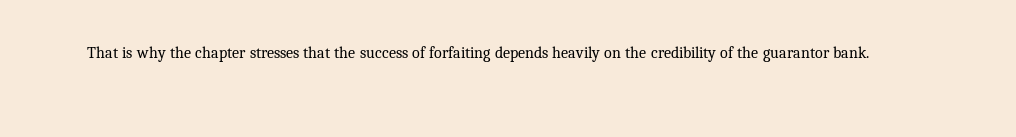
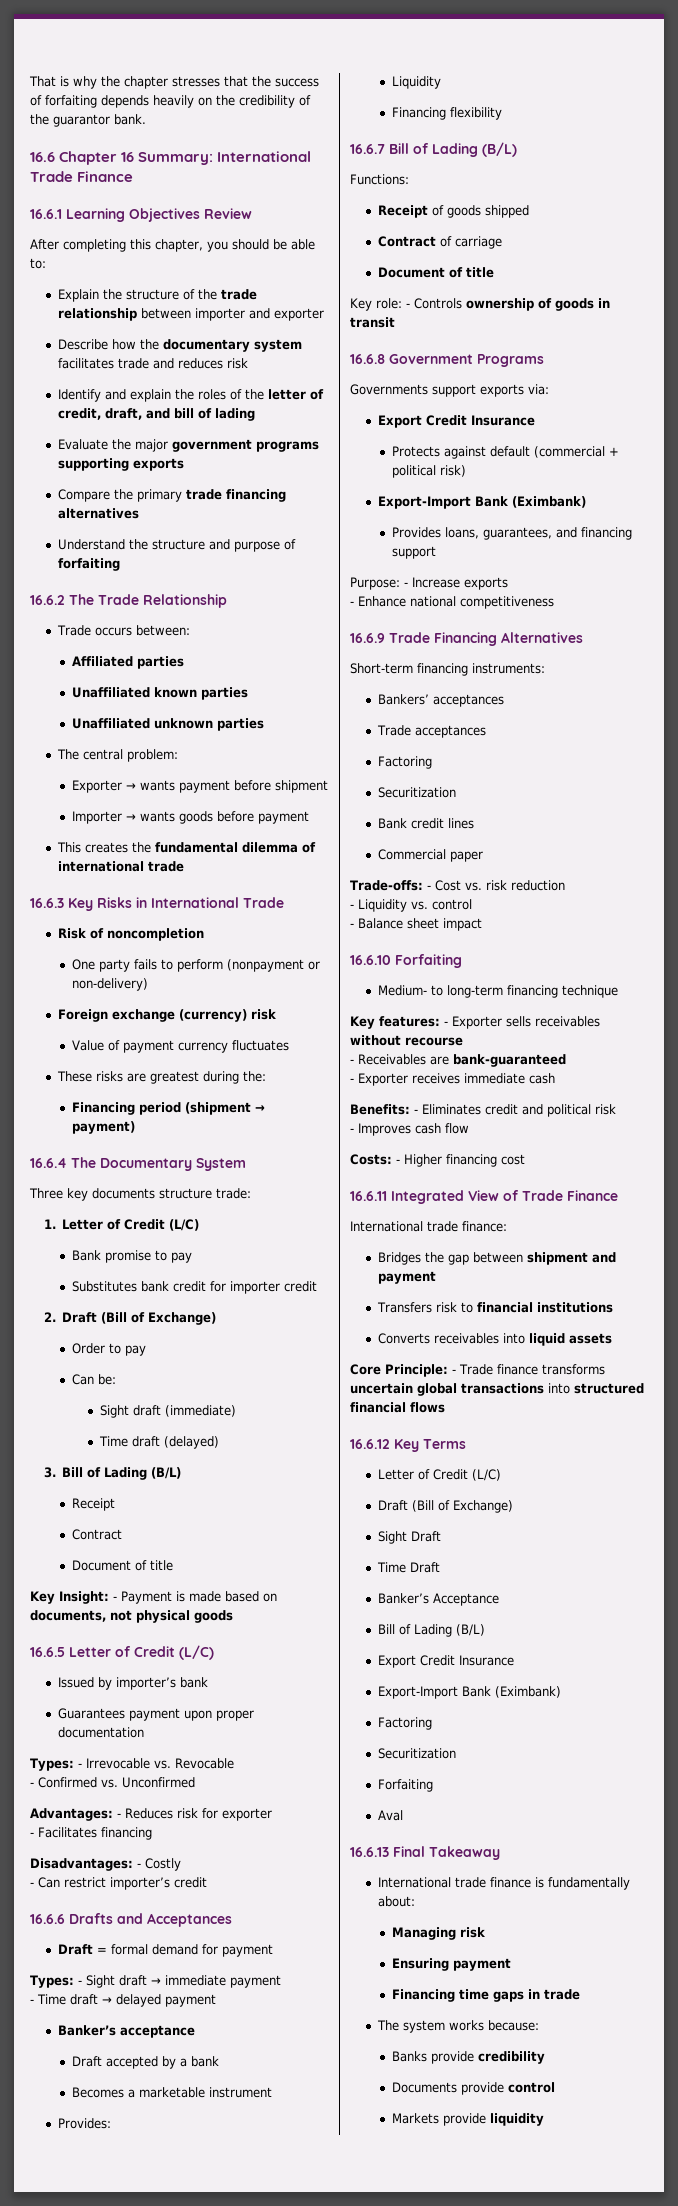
(870, 52) none -> [30,151,312,165] [30,171,134,182] [30,208,252,222] [30,239,315,252] [30,258,46,269] [57,289,257,302] [57,308,324,321] [57,339,302,352] [57,358,248,369] [57,389,324,402] [57,408,255,421] [57,439,319,452] [57,458,184,471] [57,489,286,502] [57,508,139,519] [57,539,296,552] [57,558,120,571] [30,594,227,608] [56,625,190,636] [71,656,184,669] [71,687,248,700] [71,718,264,731] [56,749,178,762] [71,780,328,793] [71,811,309,824] [56,842,316,853] [57,861,184,872] [30,897,284,911] [57,928,204,941] [71,959,320,972] [71,978,148,991] [57,1009,276,1022] [71,1040,289,1053] [56,1071,266,1084] [71,1102,265,1115] [71,1121,135,1134] [30,1157,246,1171] [29,1188,251,1201] [43,1219,200,1231] [71,1250,192,1263] [71,1281,317,1294] [43,1312,217,1325] [71,1343,146,1356] [71,1374,116,1385] [99,1405,236,1418] [98,1436,219,1449] [43,1467,182,1480] [71,1498,115,1511] [71,1529,122,1540] [71,1560,173,1571] [30,1591,277,1604] [30,1610,233,1623] [30,1645,214,1660] [57,1677,208,1690] [57,1708,254,1721] [57,1727,144,1738] [30,1758,234,1771] [30,1777,195,1788] [30,1808,272,1821] [30,1827,152,1840] [30,1858,181,1871] [30,1877,207,1890] [30,1913,232,1927] [57,1944,273,1957] [30,1975,281,1988] [30,1994,216,2007] [57,2025,195,2038] [71,2056,219,2069] [71,2087,272,2098] [57,2118,111,2129] [391,76,441,89] [391,107,502,120] [350,142,517,157] [350,174,409,185] [377,205,529,218] [377,236,502,249] [377,267,494,278] [350,298,610,311] [350,317,395,328] [350,354,544,367] [350,384,549,397] [377,415,535,428] [391,446,619,459] [391,465,466,478] [377,496,586,509] [391,527,632,540] [391,546,436,559] [350,577,508,590] [350,596,554,609] [350,632,583,646] [350,663,545,676] [377,694,504,707] [376,725,486,738] [377,756,432,769] [377,787,456,798] [377,818,474,829] [377,849,483,862] [350,880,565,891] [350,899,472,912] [350,918,482,931] [350,954,462,968] [377,985,618,998] [350,1016,600,1029] [350,1035,463,1046] [350,1054,566,1067] [350,1073,555,1086] [350,1104,616,1117] [350,1123,469,1136] [350,1154,525,1167] [350,1190,618,1204] [350,1221,507,1232] [377,1252,616,1265] [377,1271,436,1284] [376,1302,613,1313] [377,1333,612,1346] [350,1364,605,1377] [350,1383,644,1396] [350,1402,445,1413] [350,1439,466,1452] [377,1469,501,1481] [377,1500,513,1513] [377,1531,441,1544] [376,1562,440,1573] [377,1593,499,1606] [377,1624,485,1637] [377,1655,514,1668] [377,1686,561,1699] [377,1717,432,1730] [377,1748,456,1759] [377,1779,433,1792] [377,1810,403,1821] [350,1846,500,1860] [377,1877,630,1890] [377,1896,415,1907] [391,1927,485,1940] [391,1958,511,1971] [391,1989,580,2002] [376,2020,539,2033] [391,2051,545,2064] [391,2082,555,2095] [391,2113,544,2126] // 16.6 Chapter 16 Summary: International Trade Finance // 16.6.1 Learning Objectives Review // After completing this chapter, you should be able to: // Explain the structure of the trade relationship between importer and exporter // Describe how the documentary system facilitates trade and reduces risk // Identify and explain the roles of the letter of credit, draft, and bill of lading // Evaluate the major government programs supporting exports // Compare the primary trade financing alternatives // Understand the structure and purpose of forfaiting // 16.6.2 The Trade Relationship // Trade occurs between: // Affiliated parties // Unaffiliated known parties // Unaffiliated unknown parties // The central problem: // Exporter → wants payment before shipment // Importer → wants goods before payment // This creates the fundamental dilemma of international trade // 16.6.3 Key Risks in International Trade // Risk of noncompletion // One party fails to perform (nonpayment or non-delivery) // Foreign exchange (currency) risk // Value of payment currency fluctuates // These risks are greatest during the: // Financing period (shipment → payment) // 16.6.4 The Documentary System // Three key documents structure trade: // 1. Letter of Credit (L/C) // Bank promise to pay // Substitutes bank credit for importer credit // 2. Draft (Bill of Exchange) // Order to pay // Can be: // Sight draft (immediate) // Time draft (delayed) // 3. Bill of Lading (B/L) // Receipt // Contract // Document of title // Key Insight: - Payment is made based on documents, not physical goods // 16.6.5 Letter of Credit (L/C) // Issued by importer’s bank // Guarantees payment upon proper documentation // Types: - Irrevocable vs. Revocable // - Confirmed vs. Unconfirmed // Advantages: - Reduces risk for exporter // - Facilitates financing // Disadvantages: - Costly // - Can restrict importer’s credit // 16.6.6 Drafts and Acceptances // Draft = formal demand for payment // Types: - Sight draft → immediate payment // - Time draft → delayed payment // Banker’s acceptance // Draft accepted by a bank // Becomes a marketable instrument // Provides: // Liquidity // Financing flexibility // 16.6.7 Bill of Lading (B/L) // Functions: // Receipt of goods shipped // Contract of carriage // Document of title // Key role: - Controls ownership of goods in transit // 16.6.8 Government Programs // Governments support exports via: // Export Credit Insurance // Protects against default (commercial + political risk) // Export-Import Bank (Eximbank) // Provides loans, guarantees, and financing support // Purpose: - Increase exports // - Enhance national competitiveness // 16.6.9 Trade Financing Alternatives // Short-term financing instruments: // Bankers’ acceptances // Trade acceptances // Factoring // Securitization // Bank credit lines // Commercial paper // Trade-offs: - Cost vs. risk reduction // - Liquidity vs. control // - Balance sheet impact // 16.6.10 Forfaiting // Medium- to long-term financing technique // Key features: - Exporter sells receivables without recourse // - Receivables are bank-guaranteed // - Exporter receives immediate cash // Benefits: - Eliminates credit and political risk // - Improves cash flow // Costs: - Higher financing cost // 16.6.11 Integrated View of Trade Finance // International trade finance: // Bridges the gap between shipment and payment // Transfers risk to financial institutions // Converts receivables into liquid assets // Core Principle: - Trade finance transforms uncertain global transactions into structured financial flows // 16.6.12 Key Terms // Letter of Credit (L/C) // Draft (Bill of Exchange) // Sight Draft // Time Draft // Banker’s Acceptance // Bill of Lading (B/L) // Export Credit Insurance // Export-Import Bank (Eximbank) // Factoring // Securitization // Forfaiting // Aval // 16.6.13 Final Takeaway // International trade finance is fundamentally about: // Managing risk // Ensuring payment // Financing time gaps in trade // The system works because: // Banks provide credibility // Documents provide control // Markets provide liquidity

